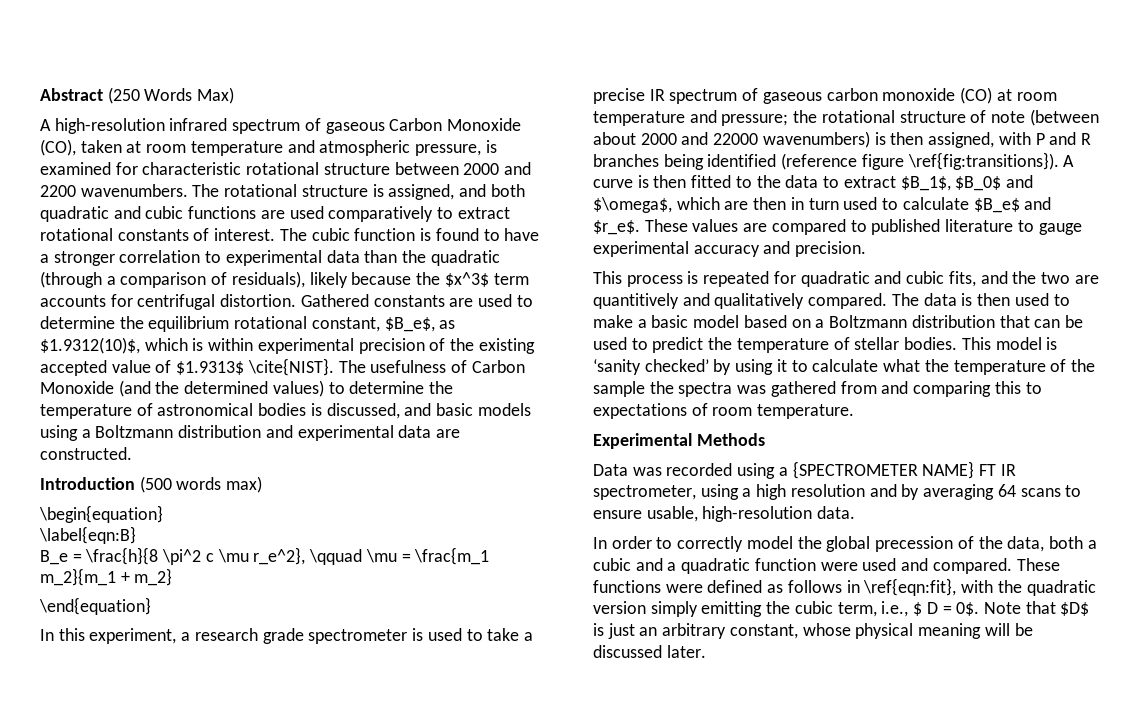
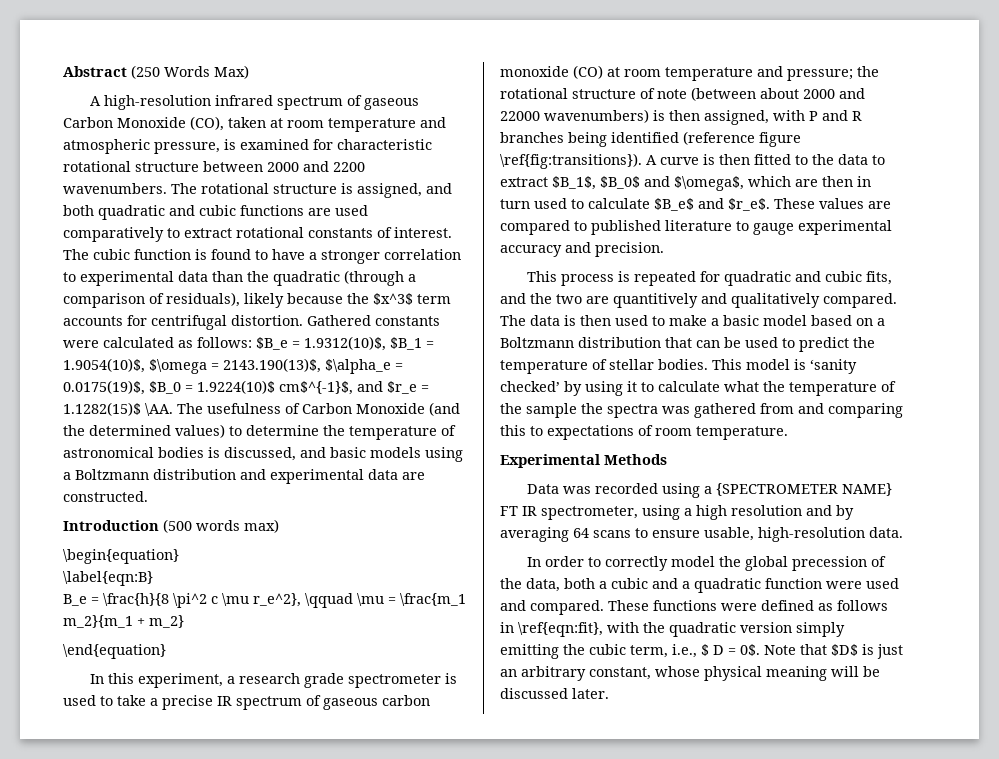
[449,294,533,307] [40,316,456,332] [40,337,535,354] [40,358,334,376] are used to determine the equilibrium rotational constant, $B_e$, as $1.9312(10)$, which is within experimental precision of the existing accepted value of $1.9313$ \cite{NIST}. -> [63,336,434,351] [63,358,403,374] [63,380,429,395] [63,402,173,416] were calculated as follows: $B_e = 1.9312(10)$, $B_1 = 1.9054(10)$, $\omega = 2143.190(13)$, $\alpha_e = 0.0175(19)$, $B_0 = 1.9224(10)$ cm$^{-1}$, and $r_e = 1.1282(15)$ \AA.

